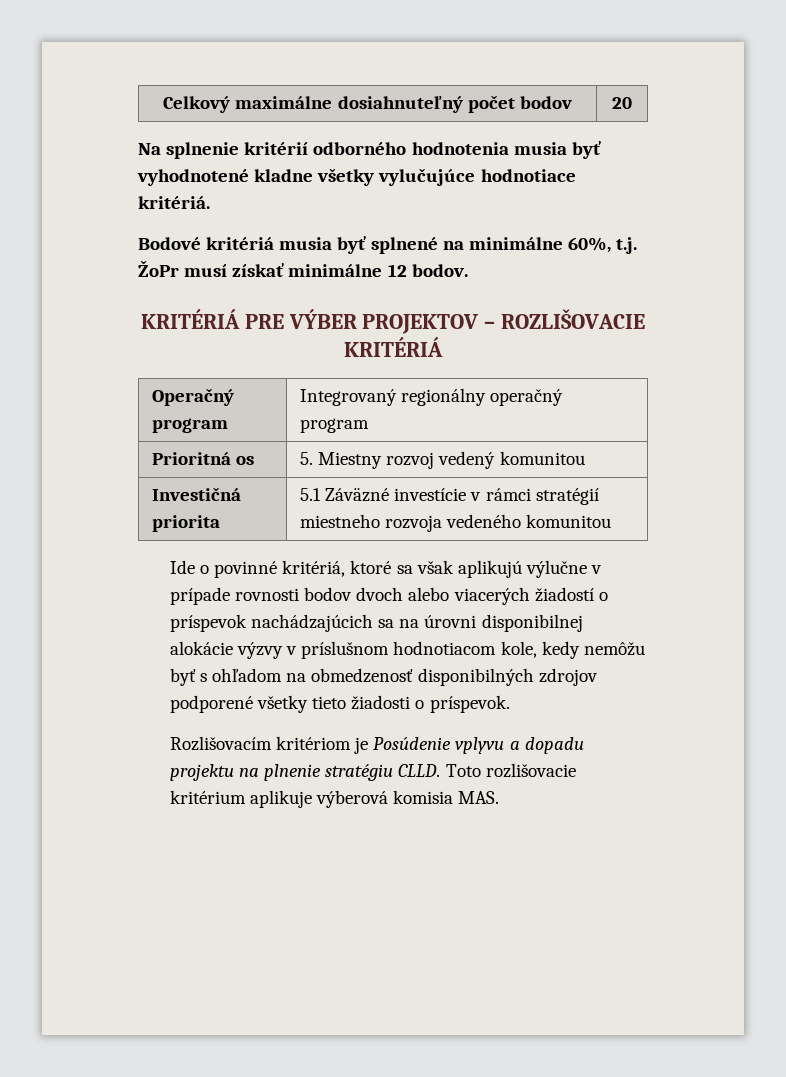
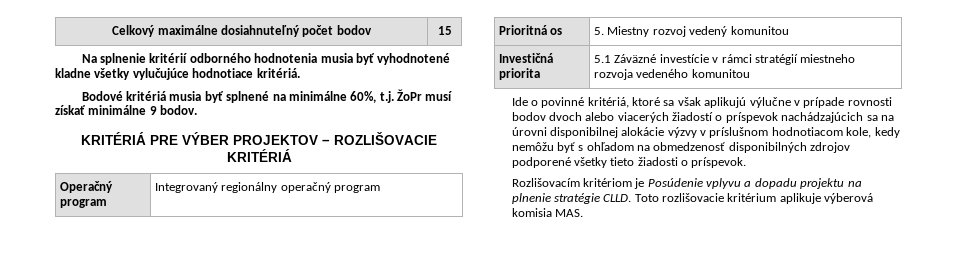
[612,97,632,109] 20 -> [437,26,452,35] 15
[387,264,407,277] 12 -> [149,106,157,115] 9
[325,764,394,781] stratégiu -> [553,193,600,204] stratégie

